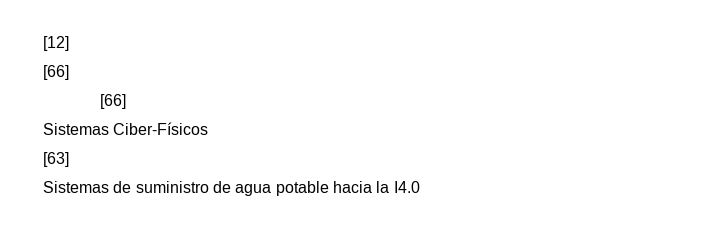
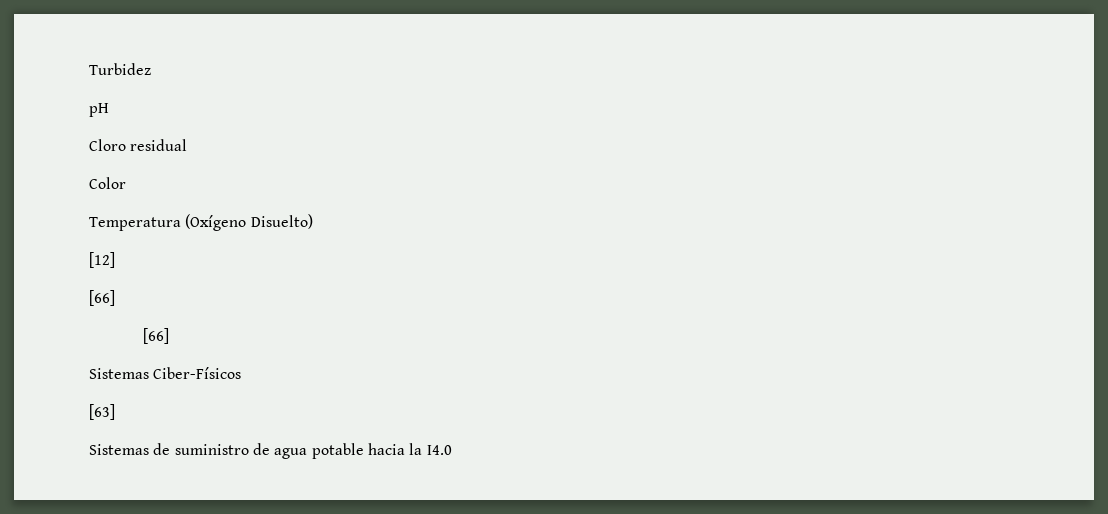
(43, 43) none -> [89,63,151,75] [89,103,109,117] [89,139,188,151] [89,177,126,189] [89,214,313,231] Turbidez // pH // Cloro residual // Color // Temperatura (Oxígeno Disuelto) //

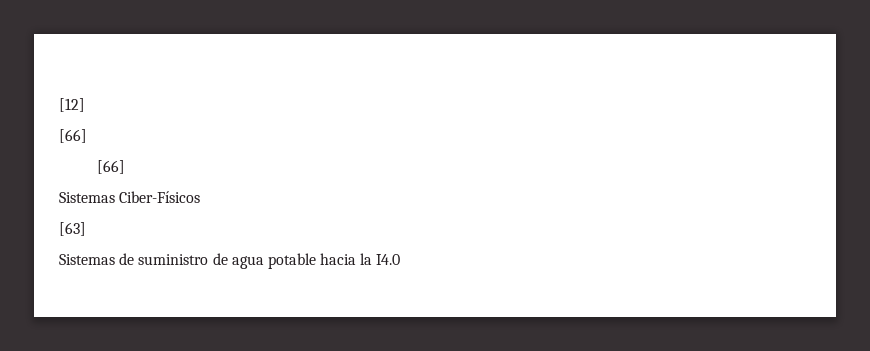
[89,63,151,75] [89,103,109,117] [89,139,188,151] [89,177,126,189] [89,214,313,231] Turbidez // pH // Cloro residual // Color // Temperatura (Oxígeno Disuelto) // -> (59, 105) none

